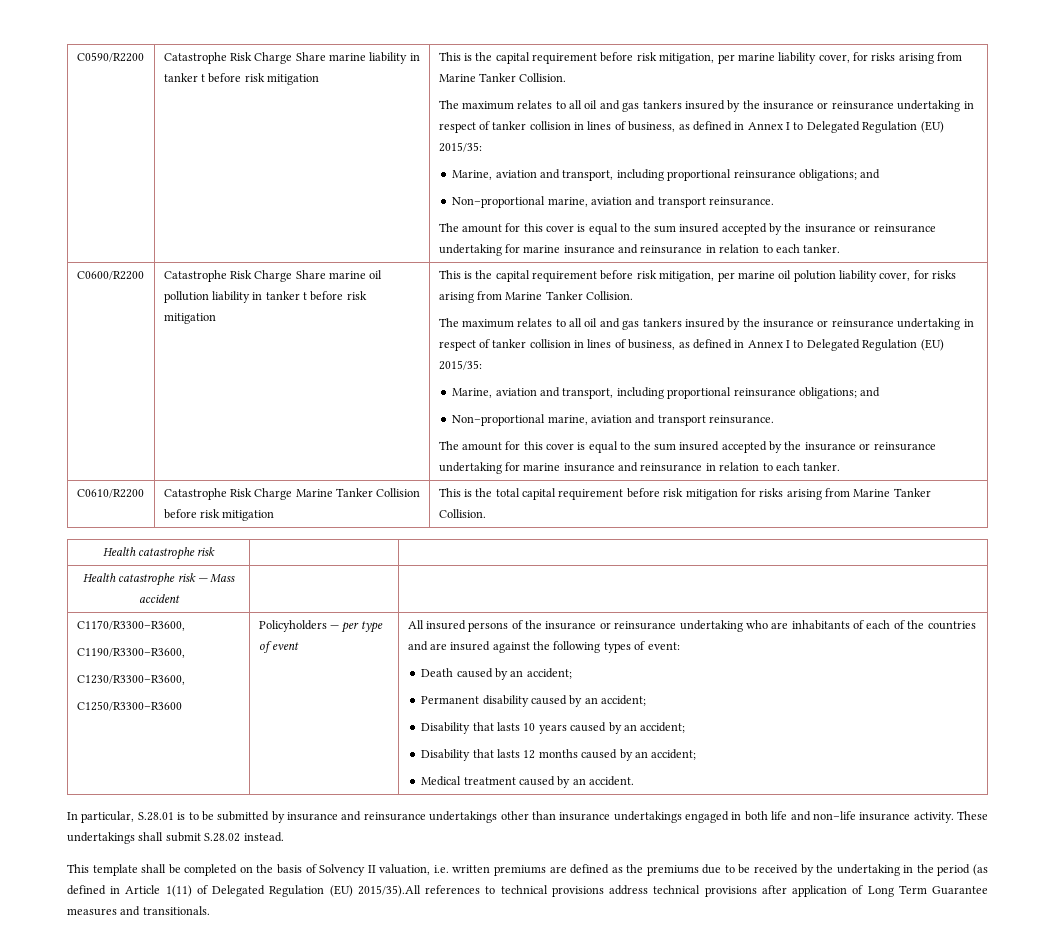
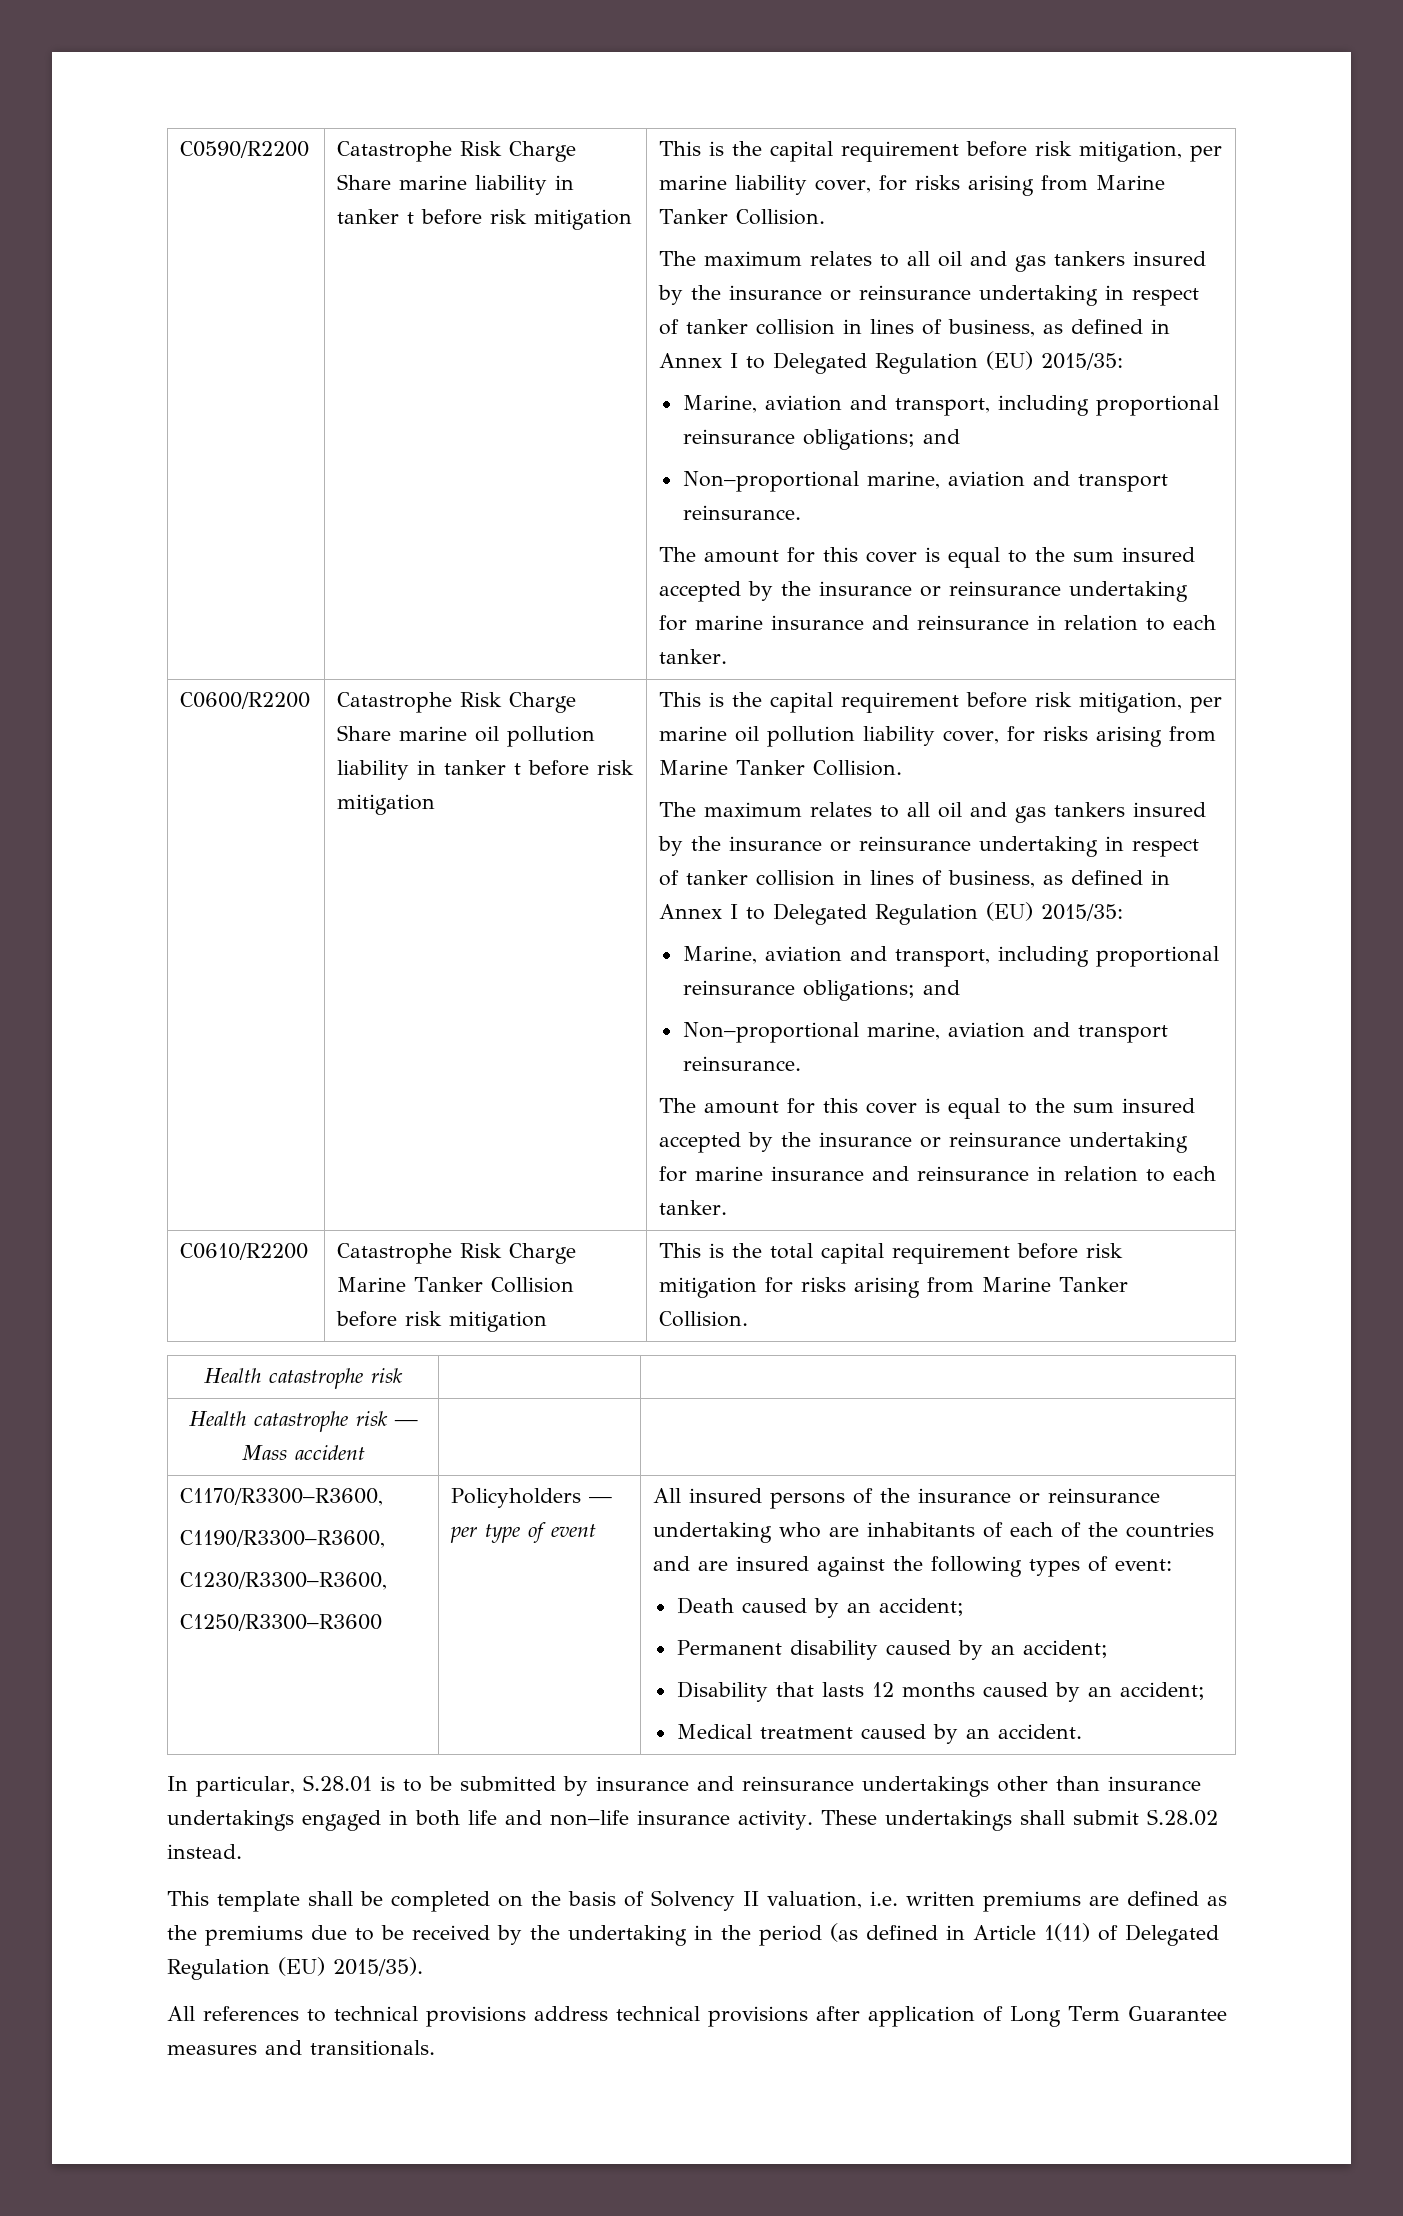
[793,270,836,282] polution -> [767,726,856,747] pollution
[421,722,686,734] // Disability that lasts 10 years caused by an accident; -> (1108, 1649) none
[357,885,421,897] 2015/35).All -> [333,1957,423,1976] [167,2006,195,2021] 2015/35). // All

